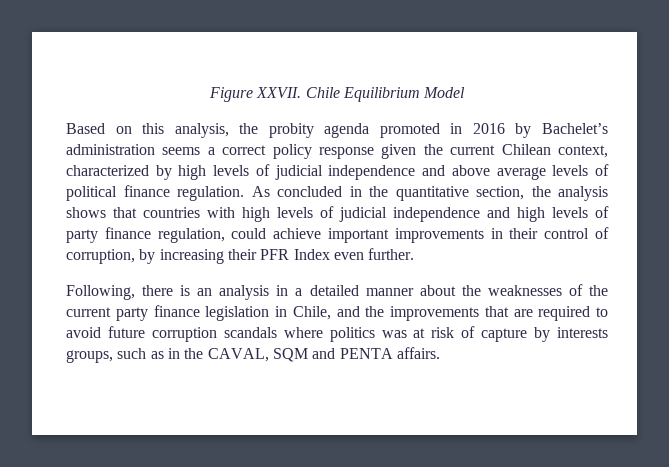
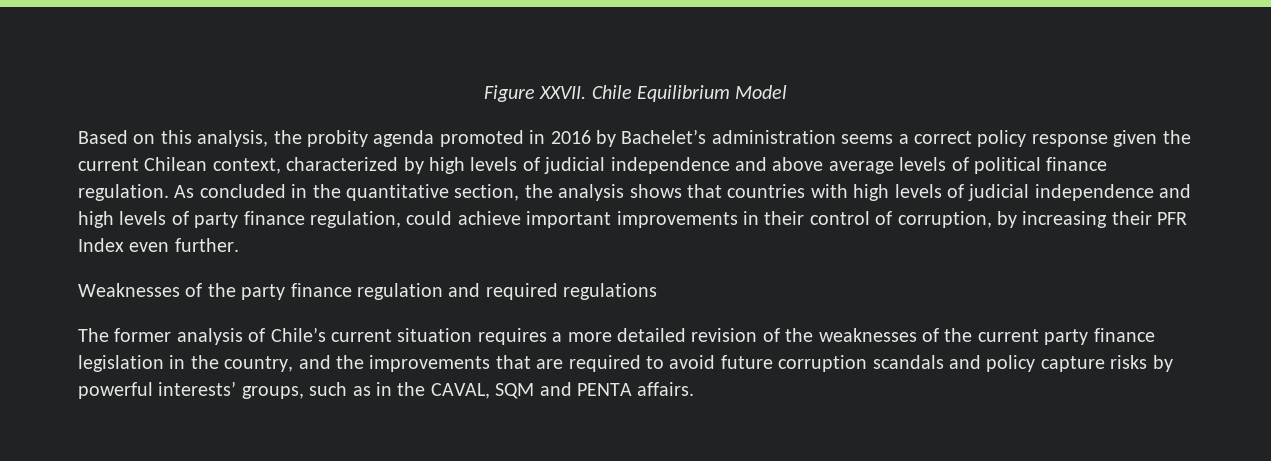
[66,285,456,300] Following, there is an analysis in a detailed manner about -> [78,283,658,300] [78,327,780,345] Weaknesses of the party finance regulation and required regulations // The former analysis of Chile’s current situation requires a more detailed revision of
[292,306,331,320] Chile, -> [190,355,294,372] the country,
[283,326,609,342] where politics was at risk of capture by interests -> [948,355,1173,372] [78,381,237,399] and policy capture risks by powerful interests’

